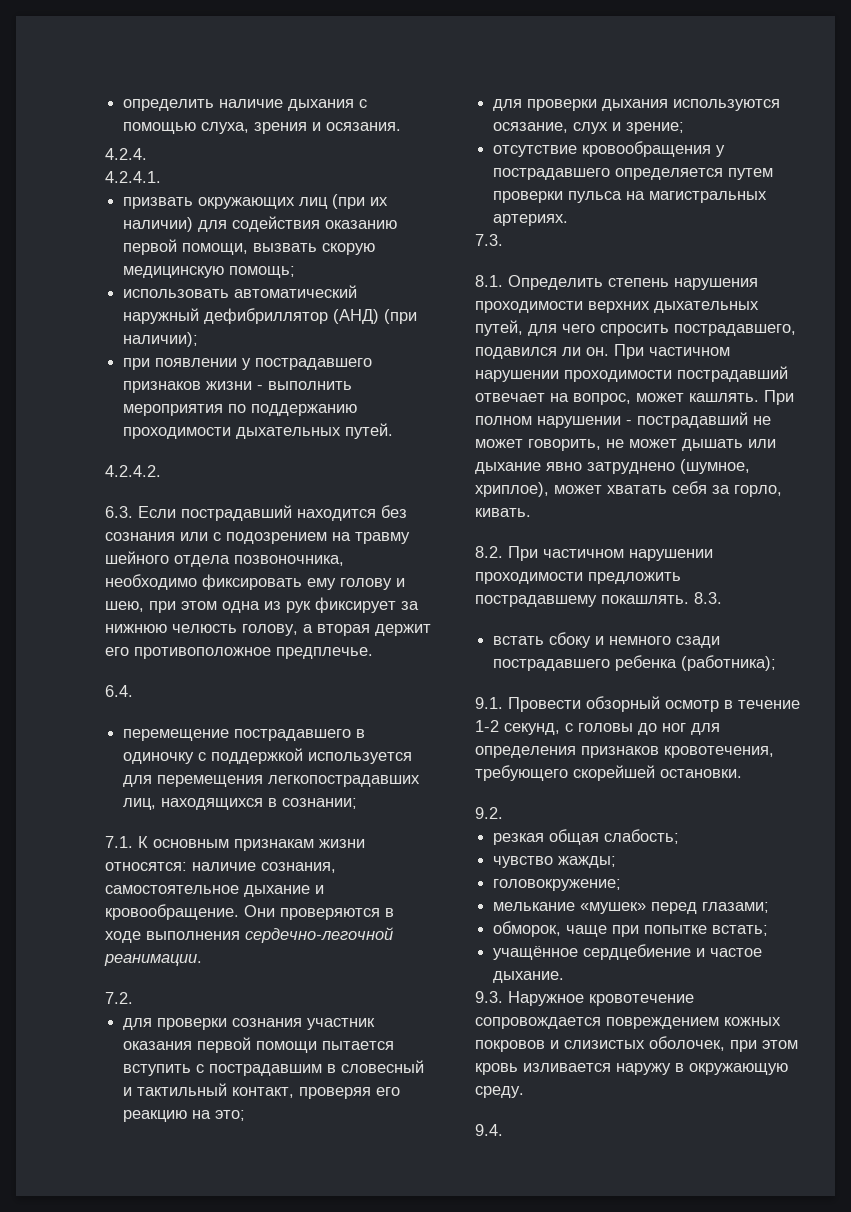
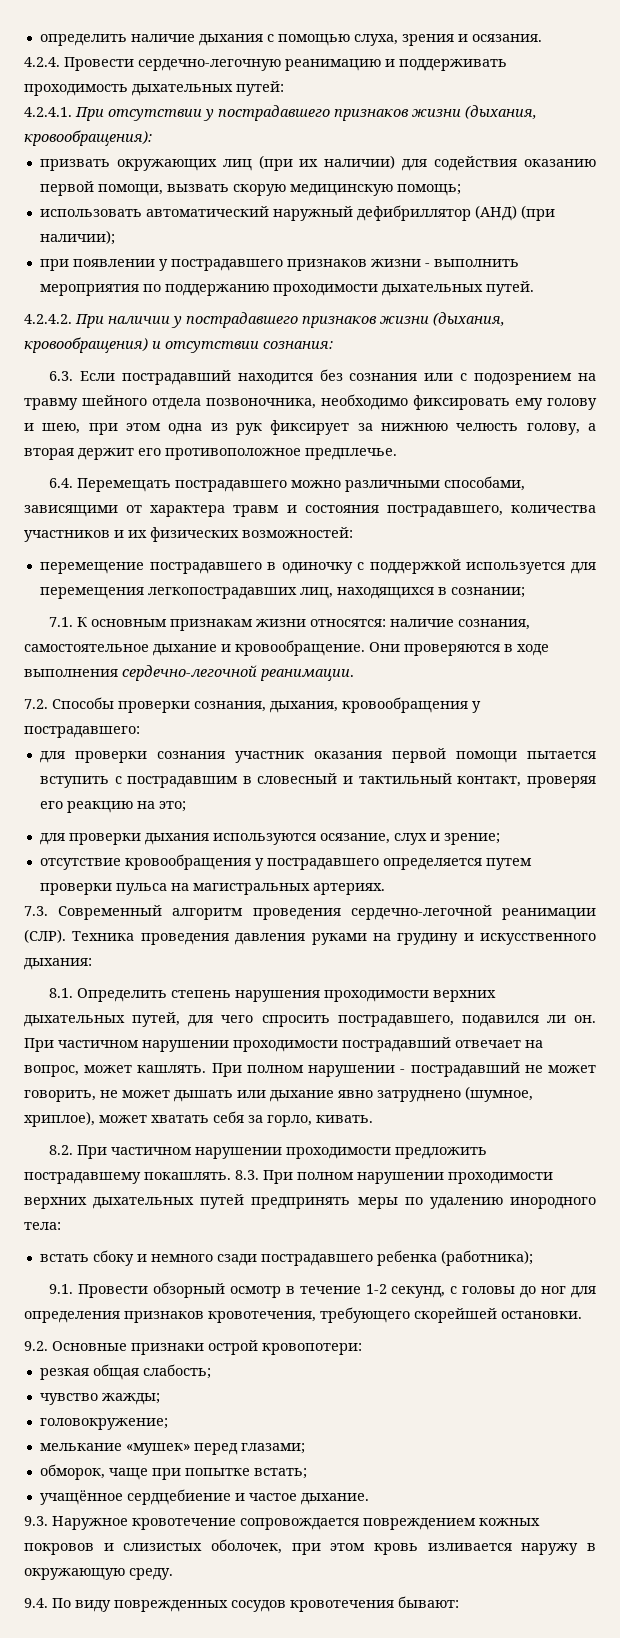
[105,171,161,183] // 4.2.4.1. -> [64,57,507,71] [24,81,284,96] [24,105,537,121] [24,130,152,146] Провести сердечно-легочную реанимацию и поддерживать проходимость дыхательных путей: // 4.2.4.1. При отсутствии у пострадавшего признаков жизни (дыхания, кровообращения):
(161, 471) none -> [75,312,505,328] [24,337,333,353] При наличии у пострадавшего признаков жизни (дыхания, кровообращения) и отсутствии сознания:
(133, 691) none -> [77,476,526,492] [24,505,596,517] [24,527,353,542] Перемещать пострадавшего можно различными способами, зависящими от характера травм и состояния пострадавшего, количества участников и их физических возможностей:
(133, 998) none -> [52,697,481,713] [24,726,140,738] Способы проверки сознания, дыхания, кровообращения у пострадавшего:
(503, 240) none -> [58,905,596,920] [24,929,596,945] [24,958,92,970] Современный алгоритм проведения сердечно-легочной реанимации (СЛР). Техника проведения давления руками на грудину и искусственного дыхания:
(722, 598) none -> [263,1170,553,1184] [24,1194,597,1209] [24,1222,61,1230] При полном нарушении проходимости верхних дыхательных путей предпринять меры по удалению инородного тела:
(503, 813) none -> [52,1340,362,1355] Основные признаки острой кровопотери:
(503, 1130) none -> [52,1596,459,1612] По виду поврежденных сосудов кровотечения бывают:

